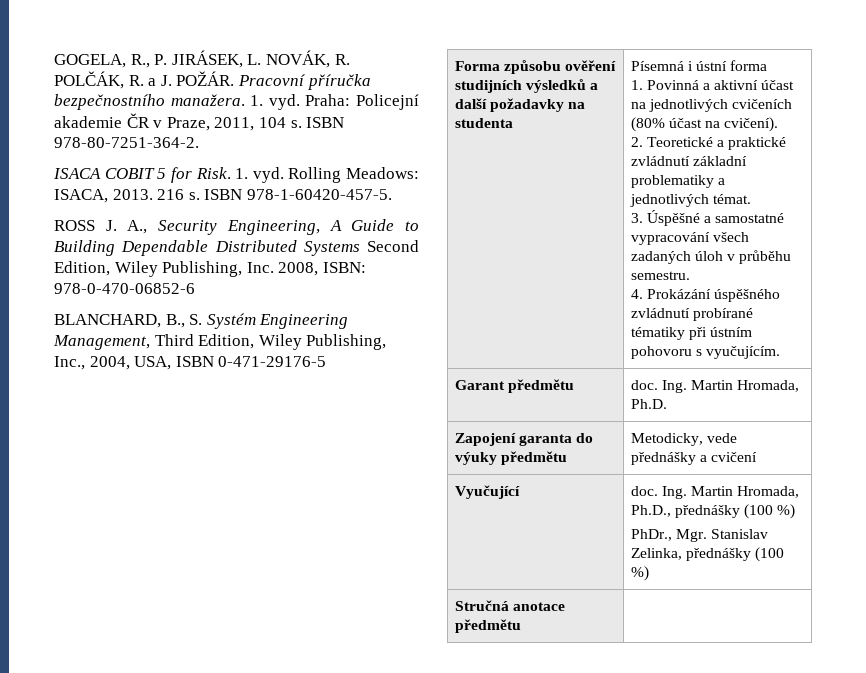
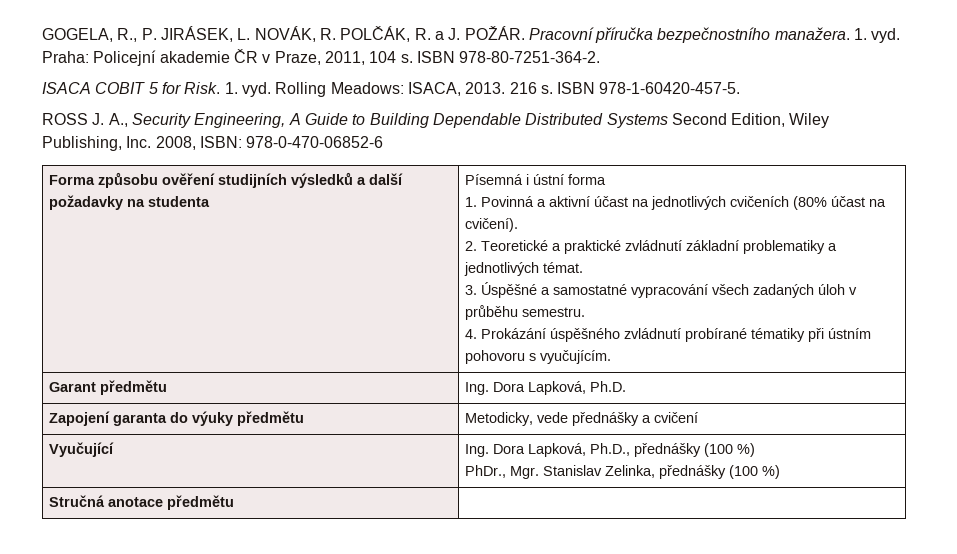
[54,313,349,329] [53,334,387,350] [54,356,327,370] // BLANCHARD, B., S. Systém Engineering Management, Third Edition, Wiley Publishing, Inc., 2004, USA, ISBN 0-471-29176-5 -> (384, 142) none
[630,380,800,393] doc. Ing. Martin Hromada, -> [464,381,586,395] Ing. Dora Lapková,
[630,486,800,499] doc. Ing. Martin Hromada, -> [464,443,586,457] Ing. Dora Lapková,

